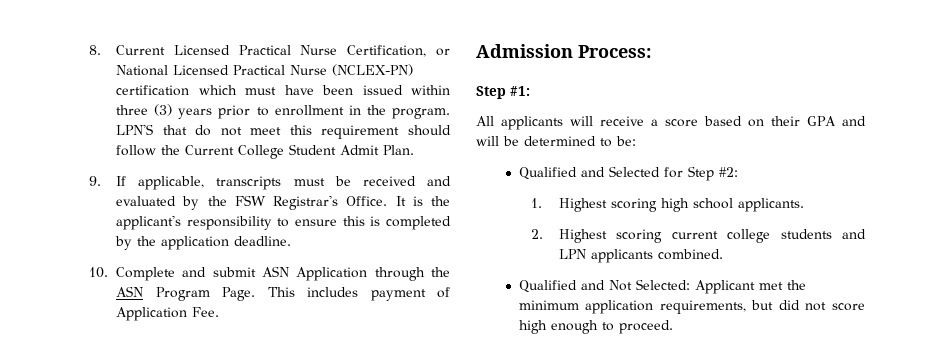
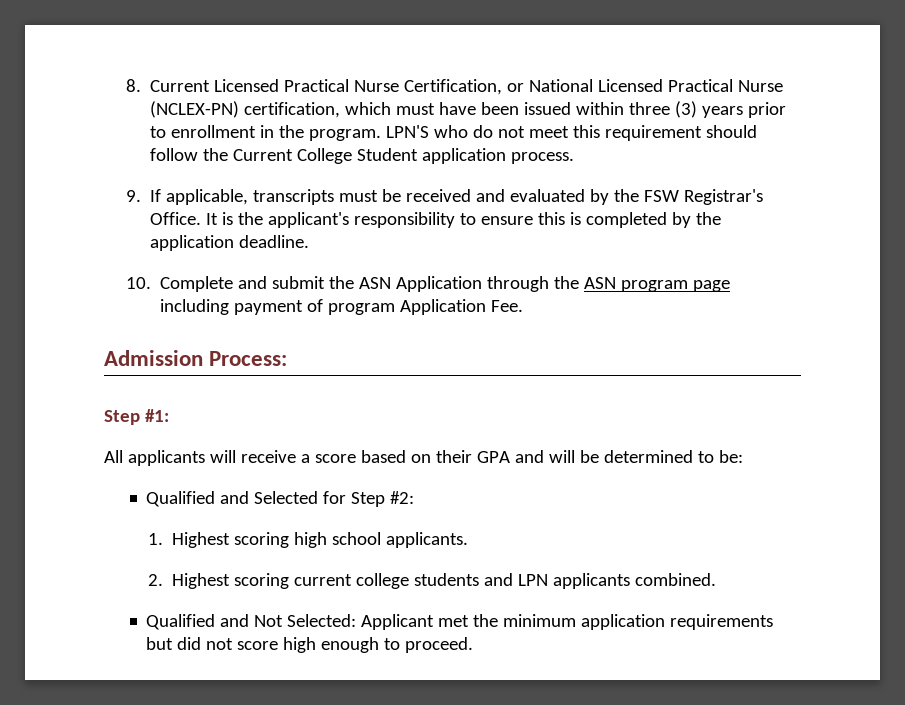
[116,85,190,96] certification -> [244,102,341,118] certification,
[162,125,187,135] that -> [434,125,469,138] who
[340,145,415,155] Admit Plan. -> [422,148,575,164] application process.
(256, 272) none -> [329,276,355,289] the
[155,287,359,301] Program Page. This includes -> [621,280,731,292] [160,299,230,315] program page including
(450, 292) none -> [328,303,396,315] program
[659,300,746,314] requirements, -> [670,614,774,630] requirements

